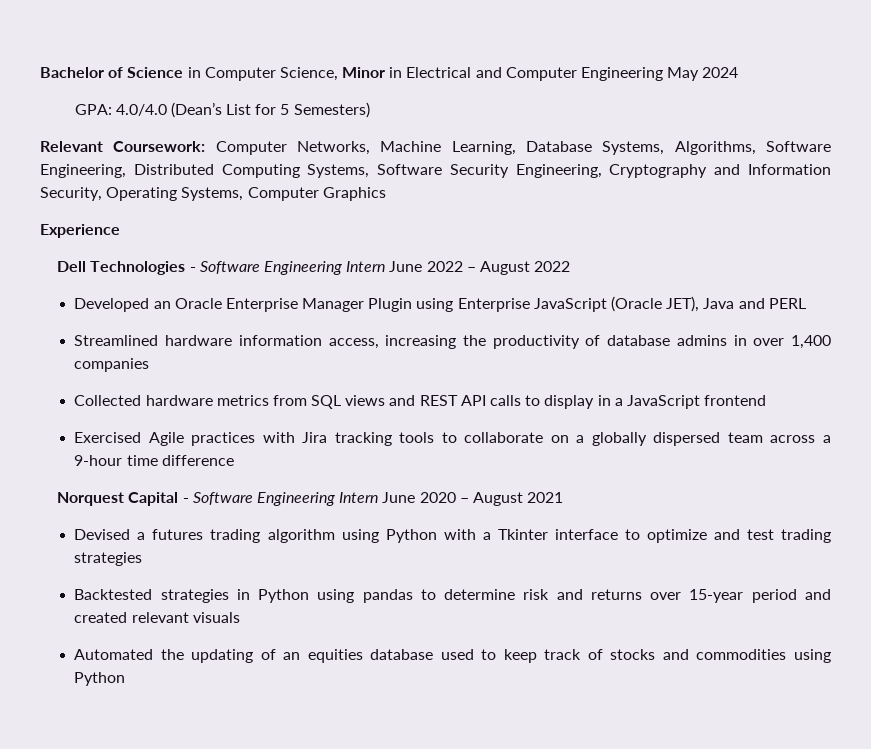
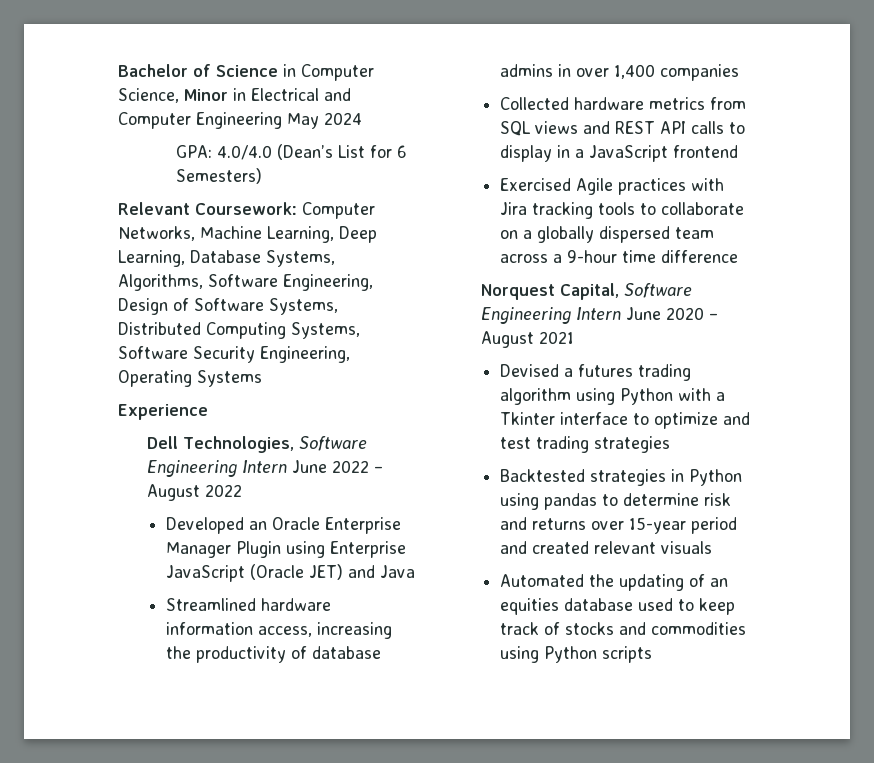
[280,104,290,115] 5 -> [396,145,407,158] 6
(516, 148) none -> [339,226,377,243] [118,250,185,267] Deep Learning,
(126, 171) none -> [118,298,338,315] Design of Software Systems,
[609,164,832,178] [40,187,386,201] Cryptography and Information Security, Operating Systems, Computer Graphics -> [118,370,262,387] Operating Systems
[90,261,196,275] Technologies - -> [182,436,294,453] Technologies,
[666,296,700,312] JET), -> [309,564,376,580] JET) and
[738,298,806,309] and PERL -> (416, 571) none
[128,492,189,506] Capital - -> [559,283,619,300] Capital,
(126, 679) none -> [602,646,653,663] scripts

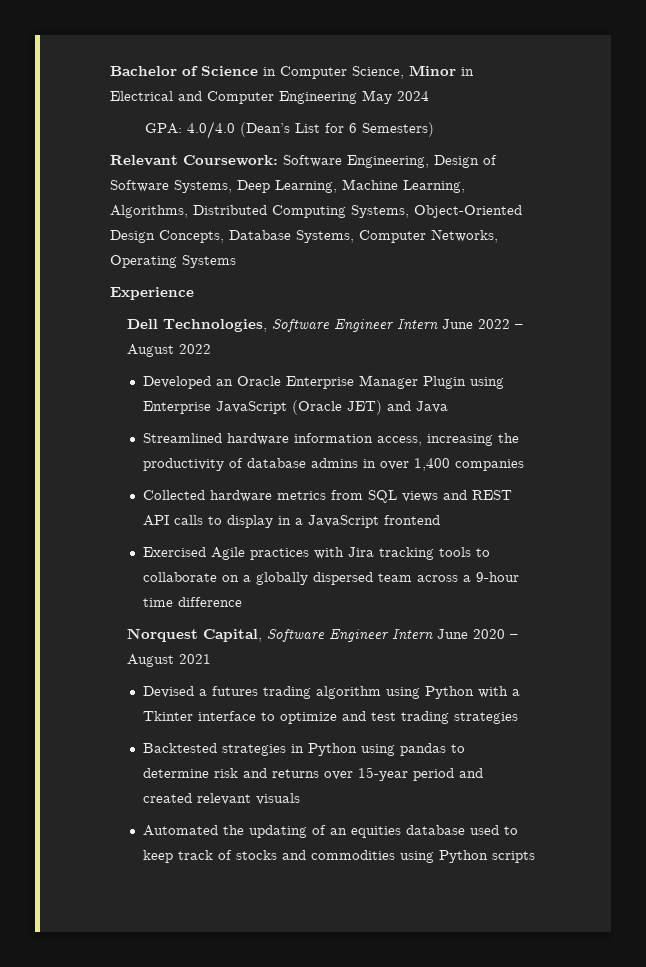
[302,202,375,219] [118,226,377,243] [118,250,335,267] [118,274,203,291] Computer Networks, Machine Learning, Deep Learning, Database Systems, Algorithms, -> (278, 160) none
[118,322,360,339] [118,346,350,363] Distributed Computing Systems, Software Security Engineering, -> [237,179,465,193] [110,205,522,218] [110,229,498,243] Deep Learning, Machine Learning, Algorithms, Distributed Computing Systems, Object-Oriented Design Concepts, Database Systems, Computer Networks,
[146,460,237,477] Engineering -> [334,319,395,332] Engineer
[480,307,571,324] Engineering -> [329,629,390,642] Engineer

